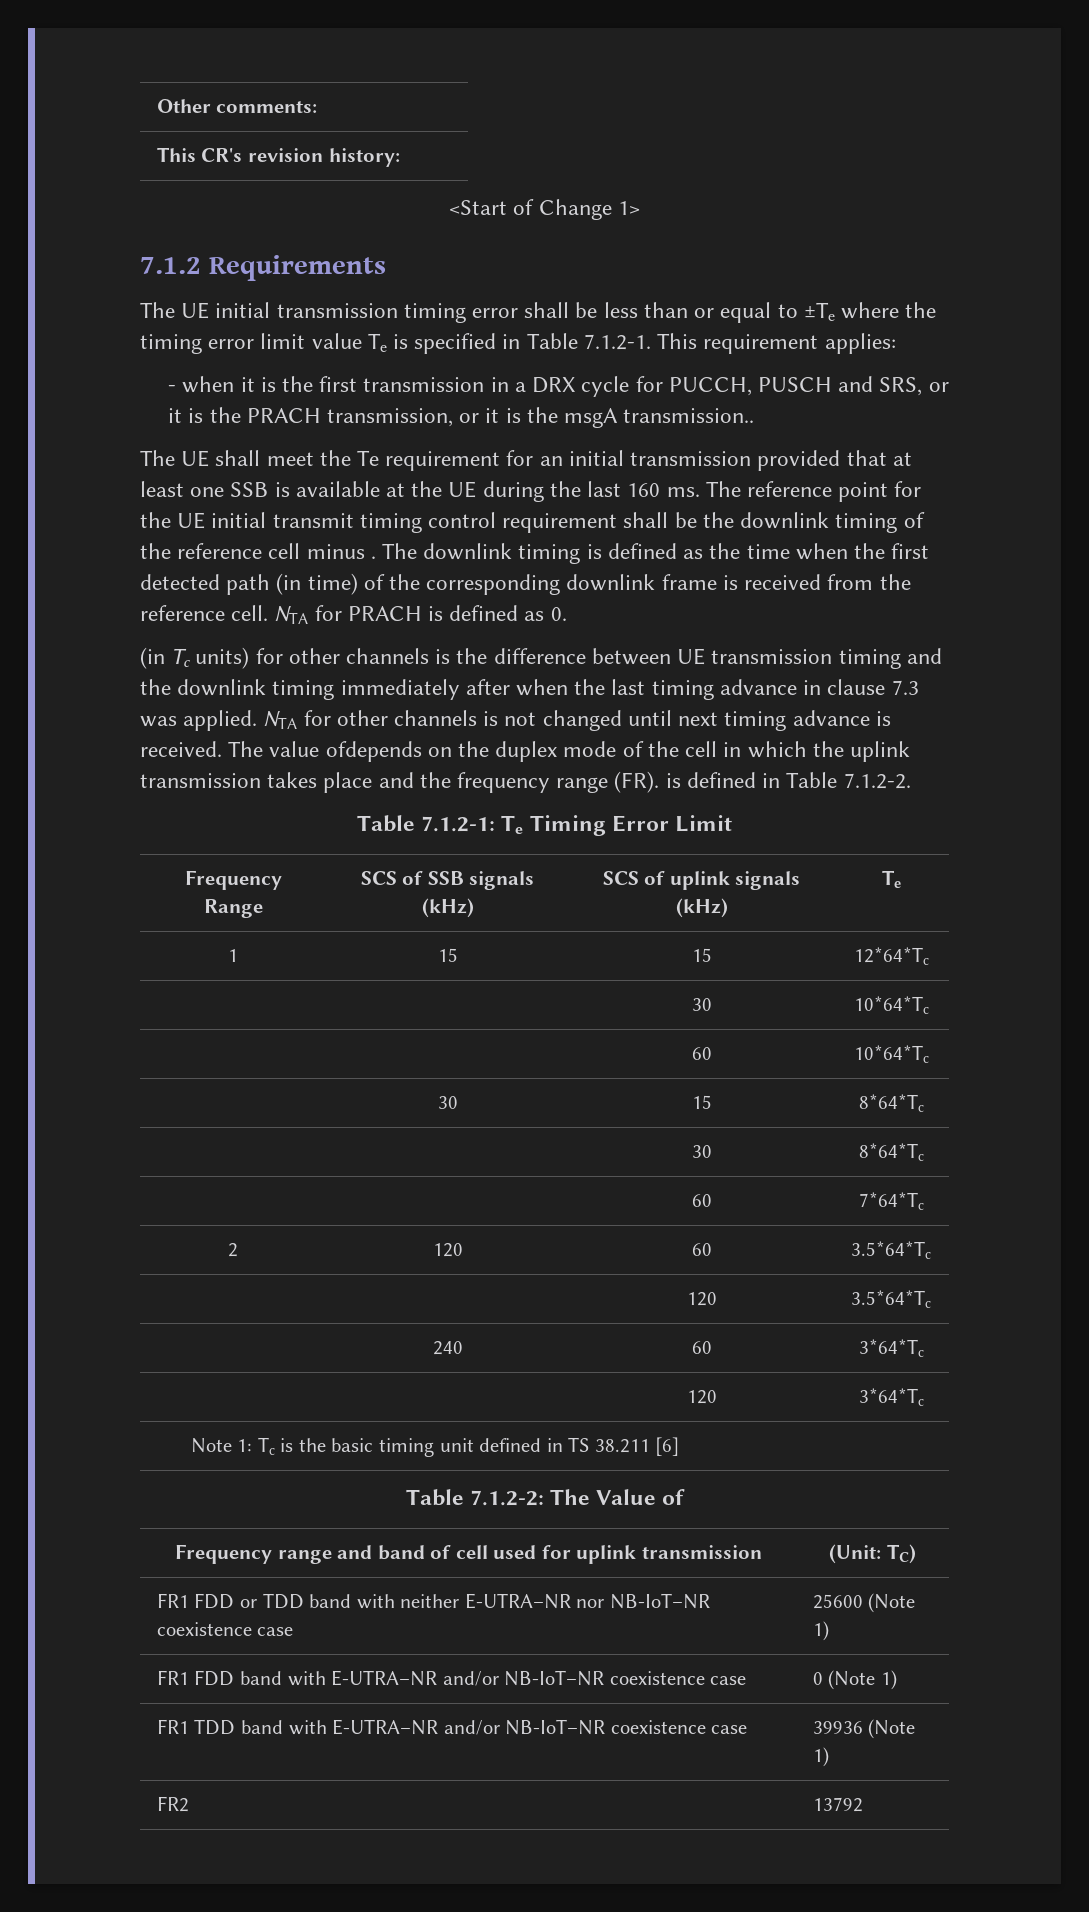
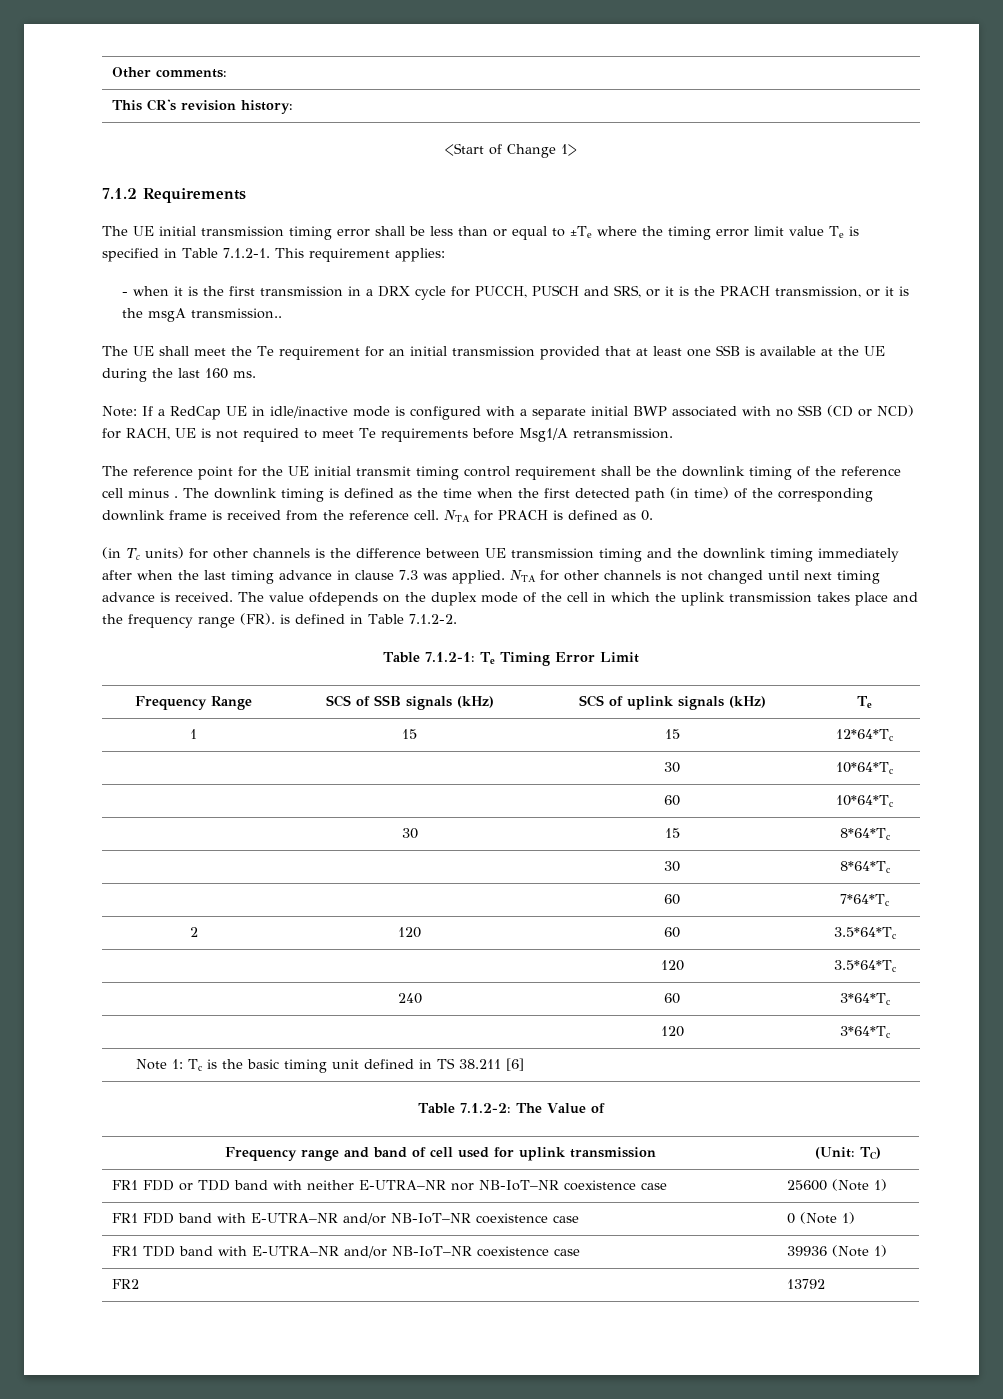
(700, 492) none -> [102,405,914,420] [102,428,673,442] // Note: If a RedCap UE in idle/inactive mode is configured with a separate initial BWP associated with no SSB (CD or NCD) for RACH, UE is not required to meet Te requirements before Msg1/A retransmission. //

